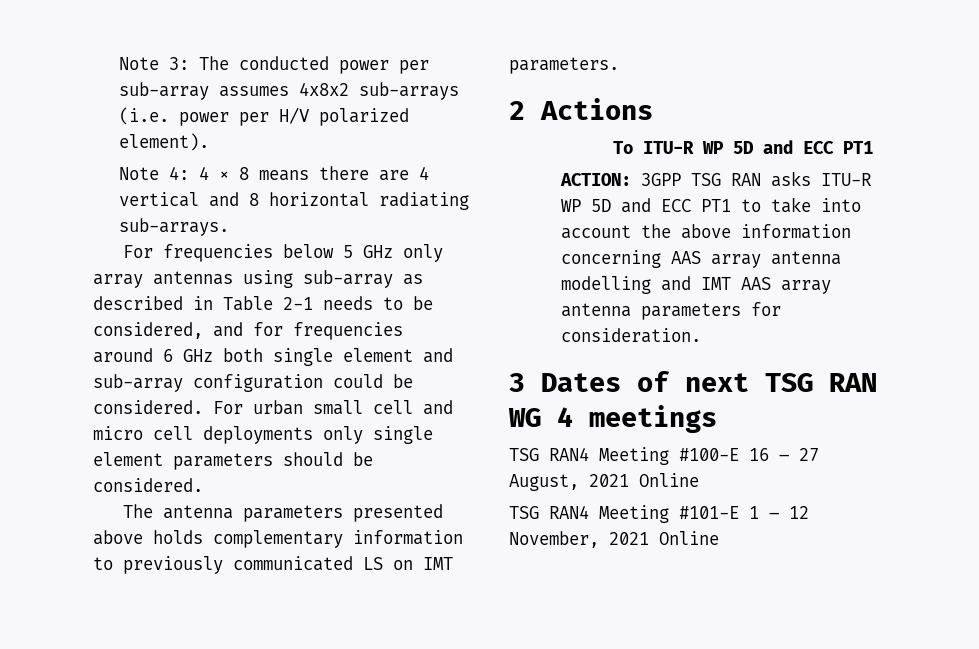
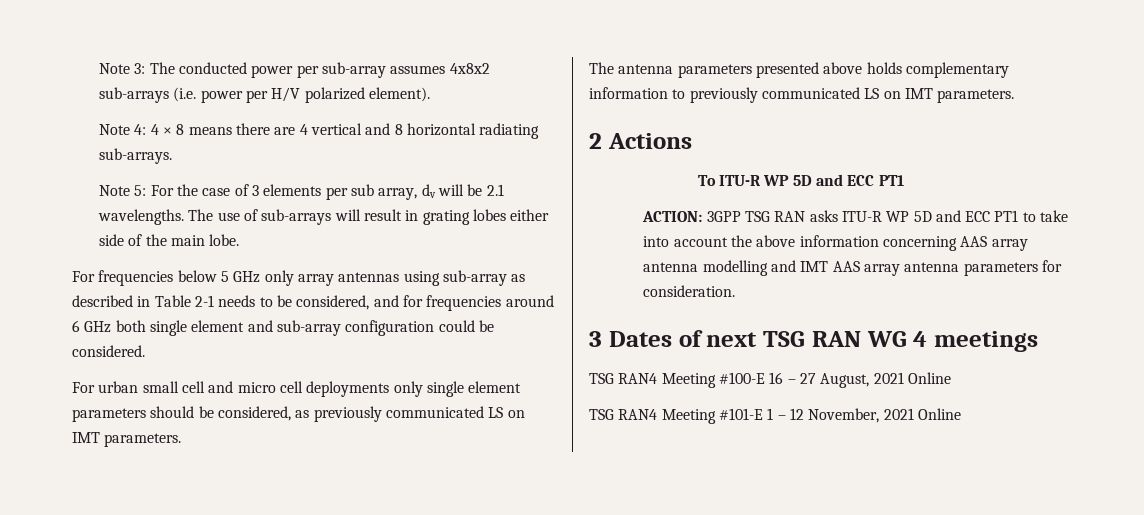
(229, 227) none -> [99,184,504,200] [98,209,550,225] [99,234,240,246] // Note 5: For the case of 3 elements per sub array, dv will be 2.1 wavelengths. The use of sub-arrays will result in grating lobes either side of the main lobe.
(203, 407) none -> (145, 351) //
[93,478,203,492] considered. -> [217,406,525,422] [72,432,182,447] considered, as previously communicated LS on IMT parameters.

